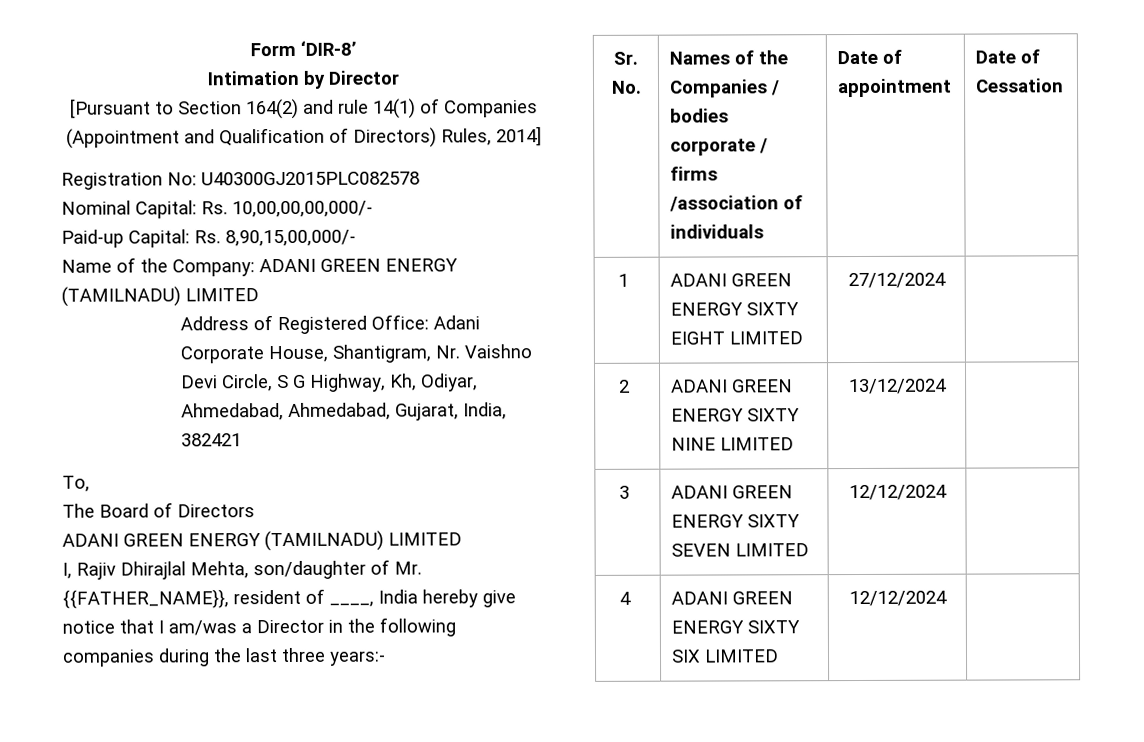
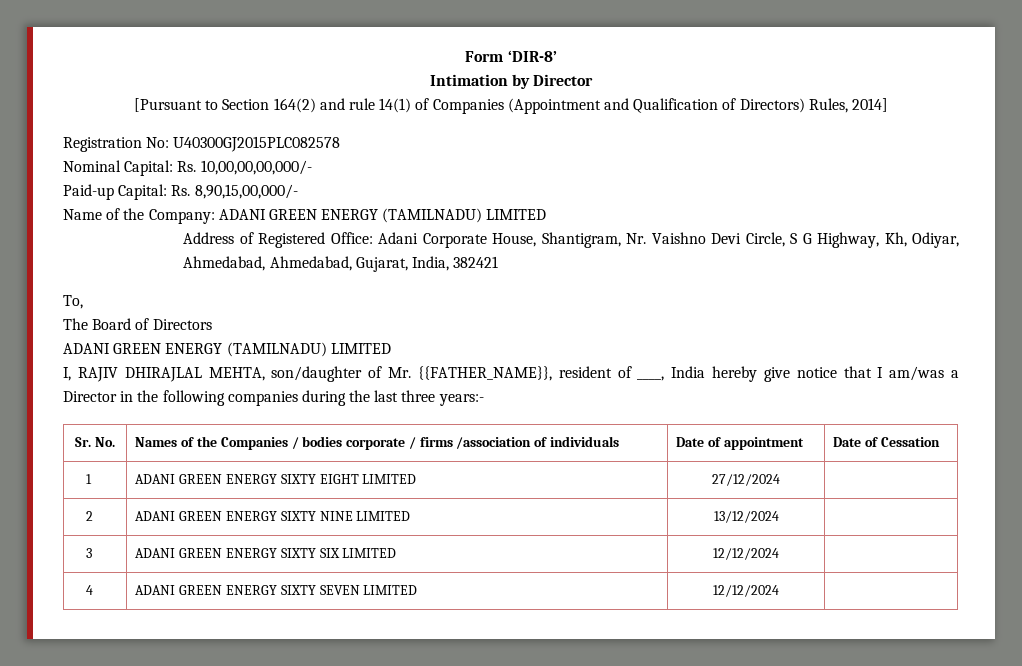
[76,561,249,580] Rajiv Dhirajlal Mehta, -> [77,367,265,382] RAJIV DHIRAJLAL MEHTA,
[671,543,732,557] SEVEN -> [319,548,340,558] SIX
[671,649,702,663] SIX -> [319,585,360,595] SEVEN

